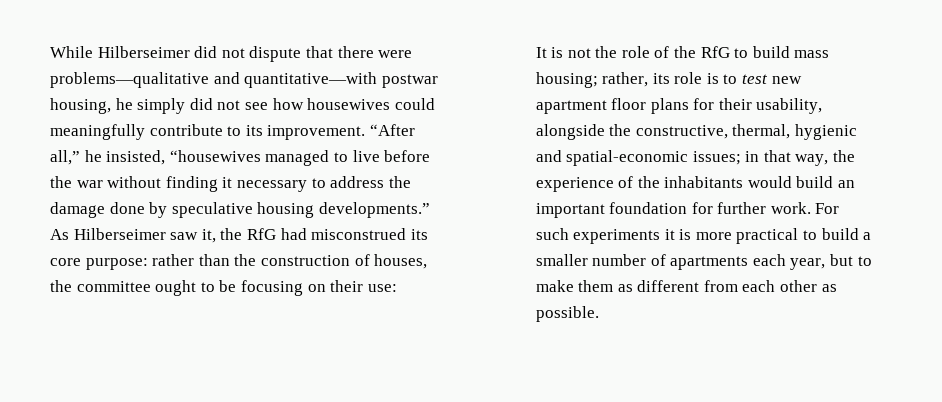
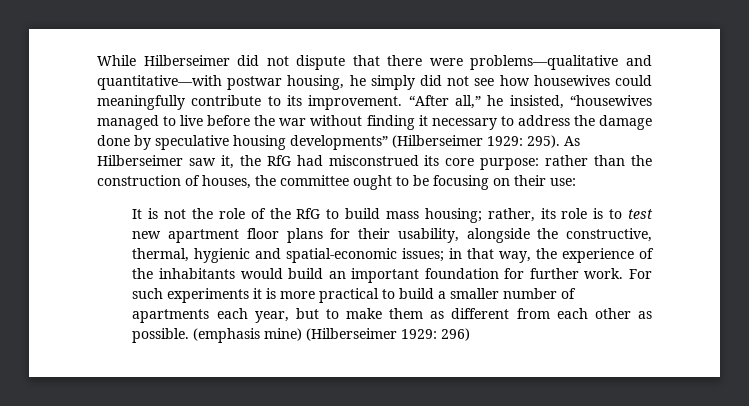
[318,202,430,218] developments.” -> [290,135,560,150] developments” (Hilberseimer 1929: 295).
(599, 314) none -> [193,328,471,343] (emphasis mine) (Hilberseimer 1929: 296)

